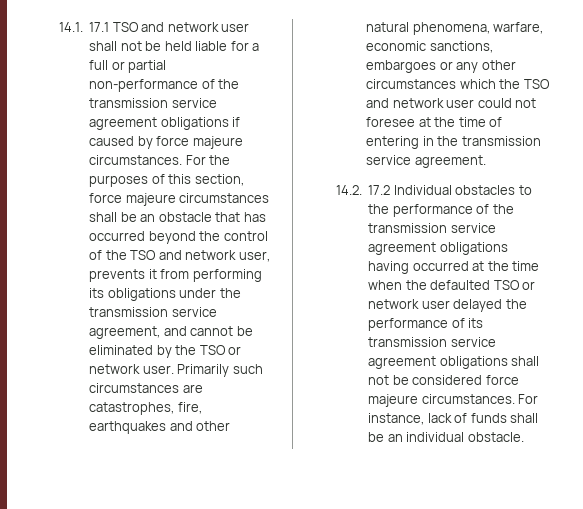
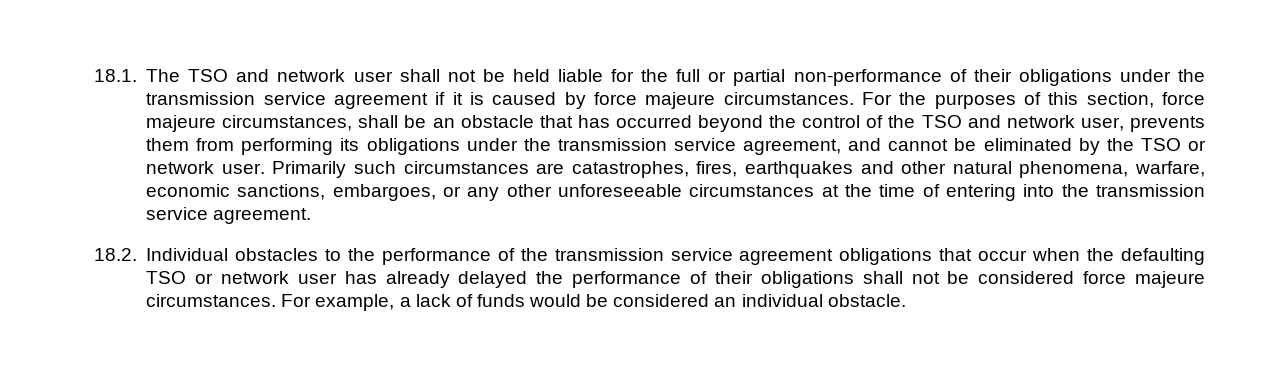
[58,22,110,32] 14.1. 17.1 -> [93,69,181,82] 18.1. The
[252,43,260,51] a -> [641,69,669,82] the
[218,79,240,89] [89,98,217,108] [89,117,241,130] the transmission service agreement obligations if -> [973,69,1205,86] [146,92,484,109] their obligations under the transmission service agreement if it is
[179,193,270,203] circumstances -> [222,115,353,131] circumstances,
[148,269,157,279] it -> [146,138,190,151] them
[177,402,202,414] fire, -> [696,161,738,177] fires,
[366,60,437,73] embargoes -> [332,184,436,201] embargoes,
[366,79,550,89] [366,98,537,108] [366,117,416,127] circumstances which the TSO and network user could not foresee -> [558,184,815,197] unforeseeable circumstances
[422,136,434,146] in -> [1023,184,1055,197] into
[335,185,391,195] 14.2. 17.2 -> [93,248,137,261] 18.2.
[368,261,540,274] having occurred at the time -> [939,248,1028,261] that occur
[430,280,491,290] defaulted -> [1121,248,1205,265] defaulting
(450, 304) none -> [344,271,450,288] has already
[468,318,484,328] [368,337,496,347] [368,356,437,369] its transmission service agreement -> [714,271,753,284] their
[368,413,425,425] instance, -> [315,294,411,311] example, a
[510,413,539,423] [368,432,385,442] shall be -> [529,294,710,307] would be considered

